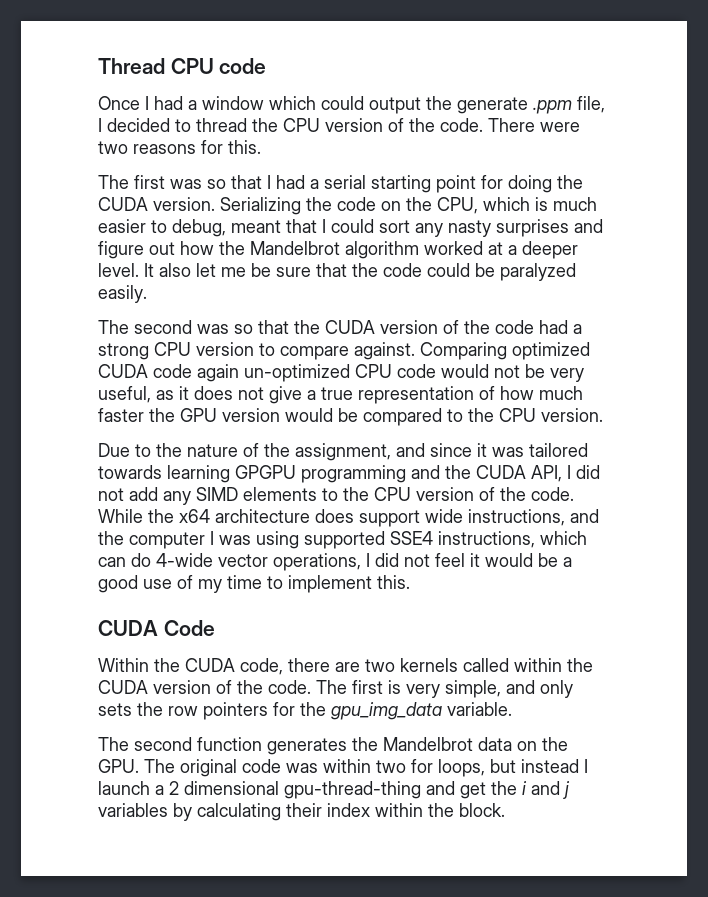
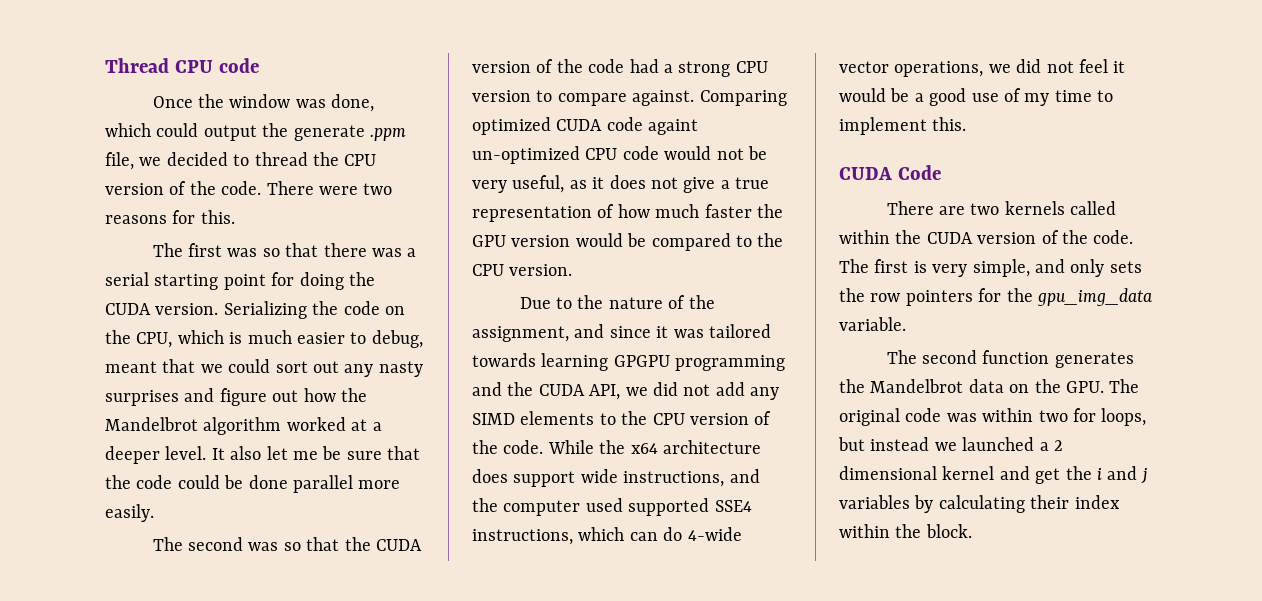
[145,96,264,110] I had a window -> [197,94,375,112] the window was done,
[98,118,102,132] I -> [139,157,162,166] we
[267,175,305,189] I had -> [323,243,402,257] there was
[322,219,326,233] I -> [200,364,223,373] we
(410, 226) none -> [313,361,339,373] out
[500,263,576,281] paralyzed -> [248,475,401,493] done parallel more
[197,364,239,382] again -> [648,119,699,135] againt
[567,465,571,479] I -> [625,387,648,396] we
[210,531,299,549] I was using -> [585,498,623,512] used
[366,553,370,567] I -> [988,64,1011,73] we
[98,658,330,675] Within the CUDA code, there -> [886,201,934,215] There
[584,759,588,773] [98,781,150,795] I launch -> [934,437,1035,451] we launched
[284,781,421,799] gpu-thread-thing -> [942,466,995,480] kernel

